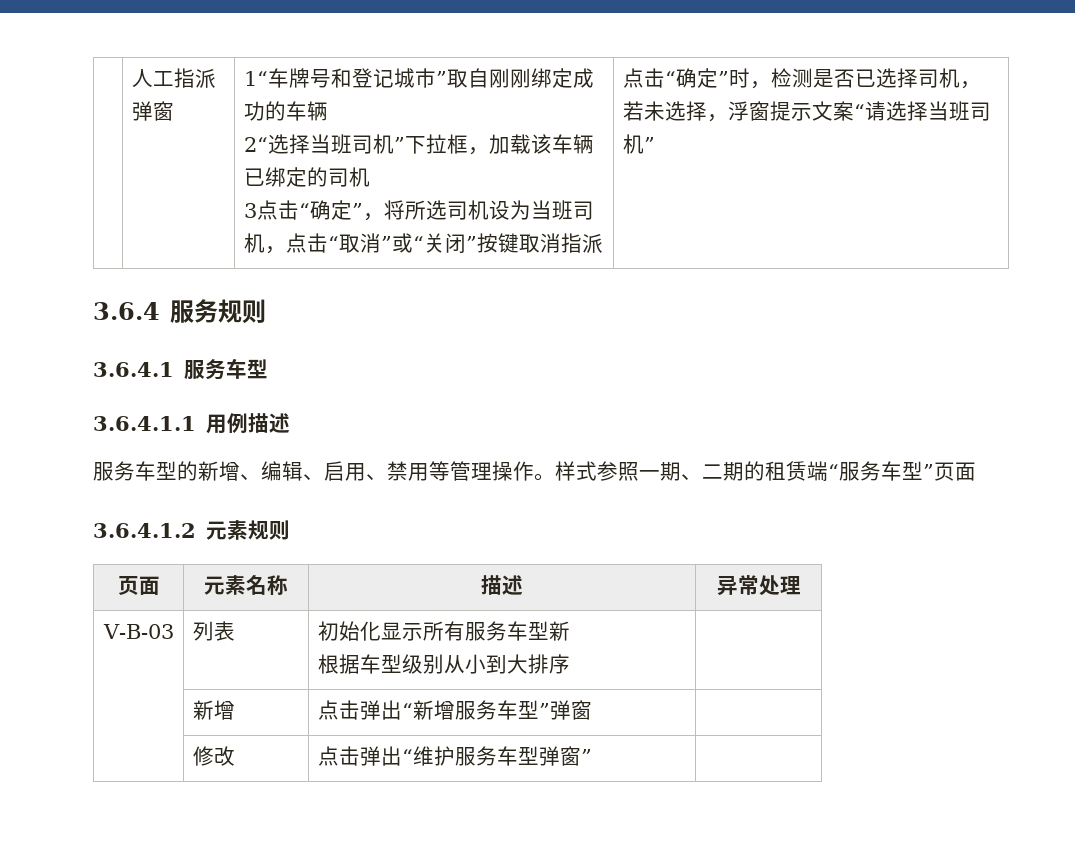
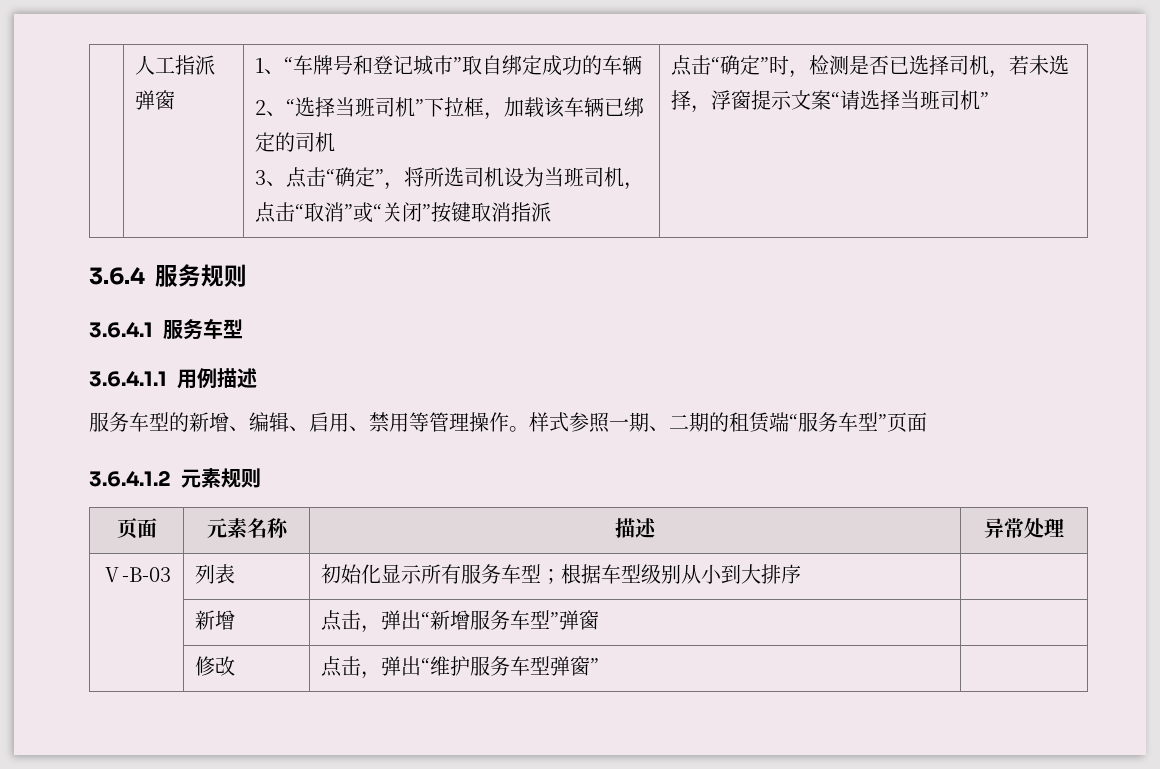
[243,71,268,86] 1“ -> [255,57,294,74] 1、“
[488,68,531,88] 刚刚 -> (503, 65) none
[243,137,268,152] 2“ -> [255,99,296,116] 2、“
(257, 210) none -> [266,181,287,186] 、
[548,621,570,641] 新 // -> [541,569,562,584] ；
(360, 710) none -> [361,625,382,633] ，
(360, 756) none -> [361,671,382,679] ，

